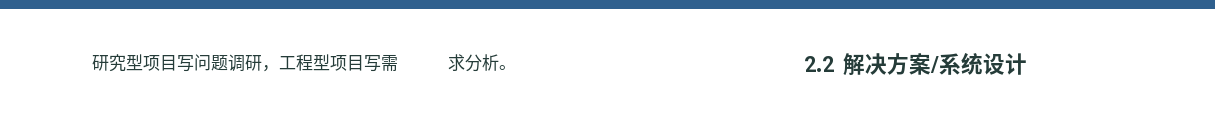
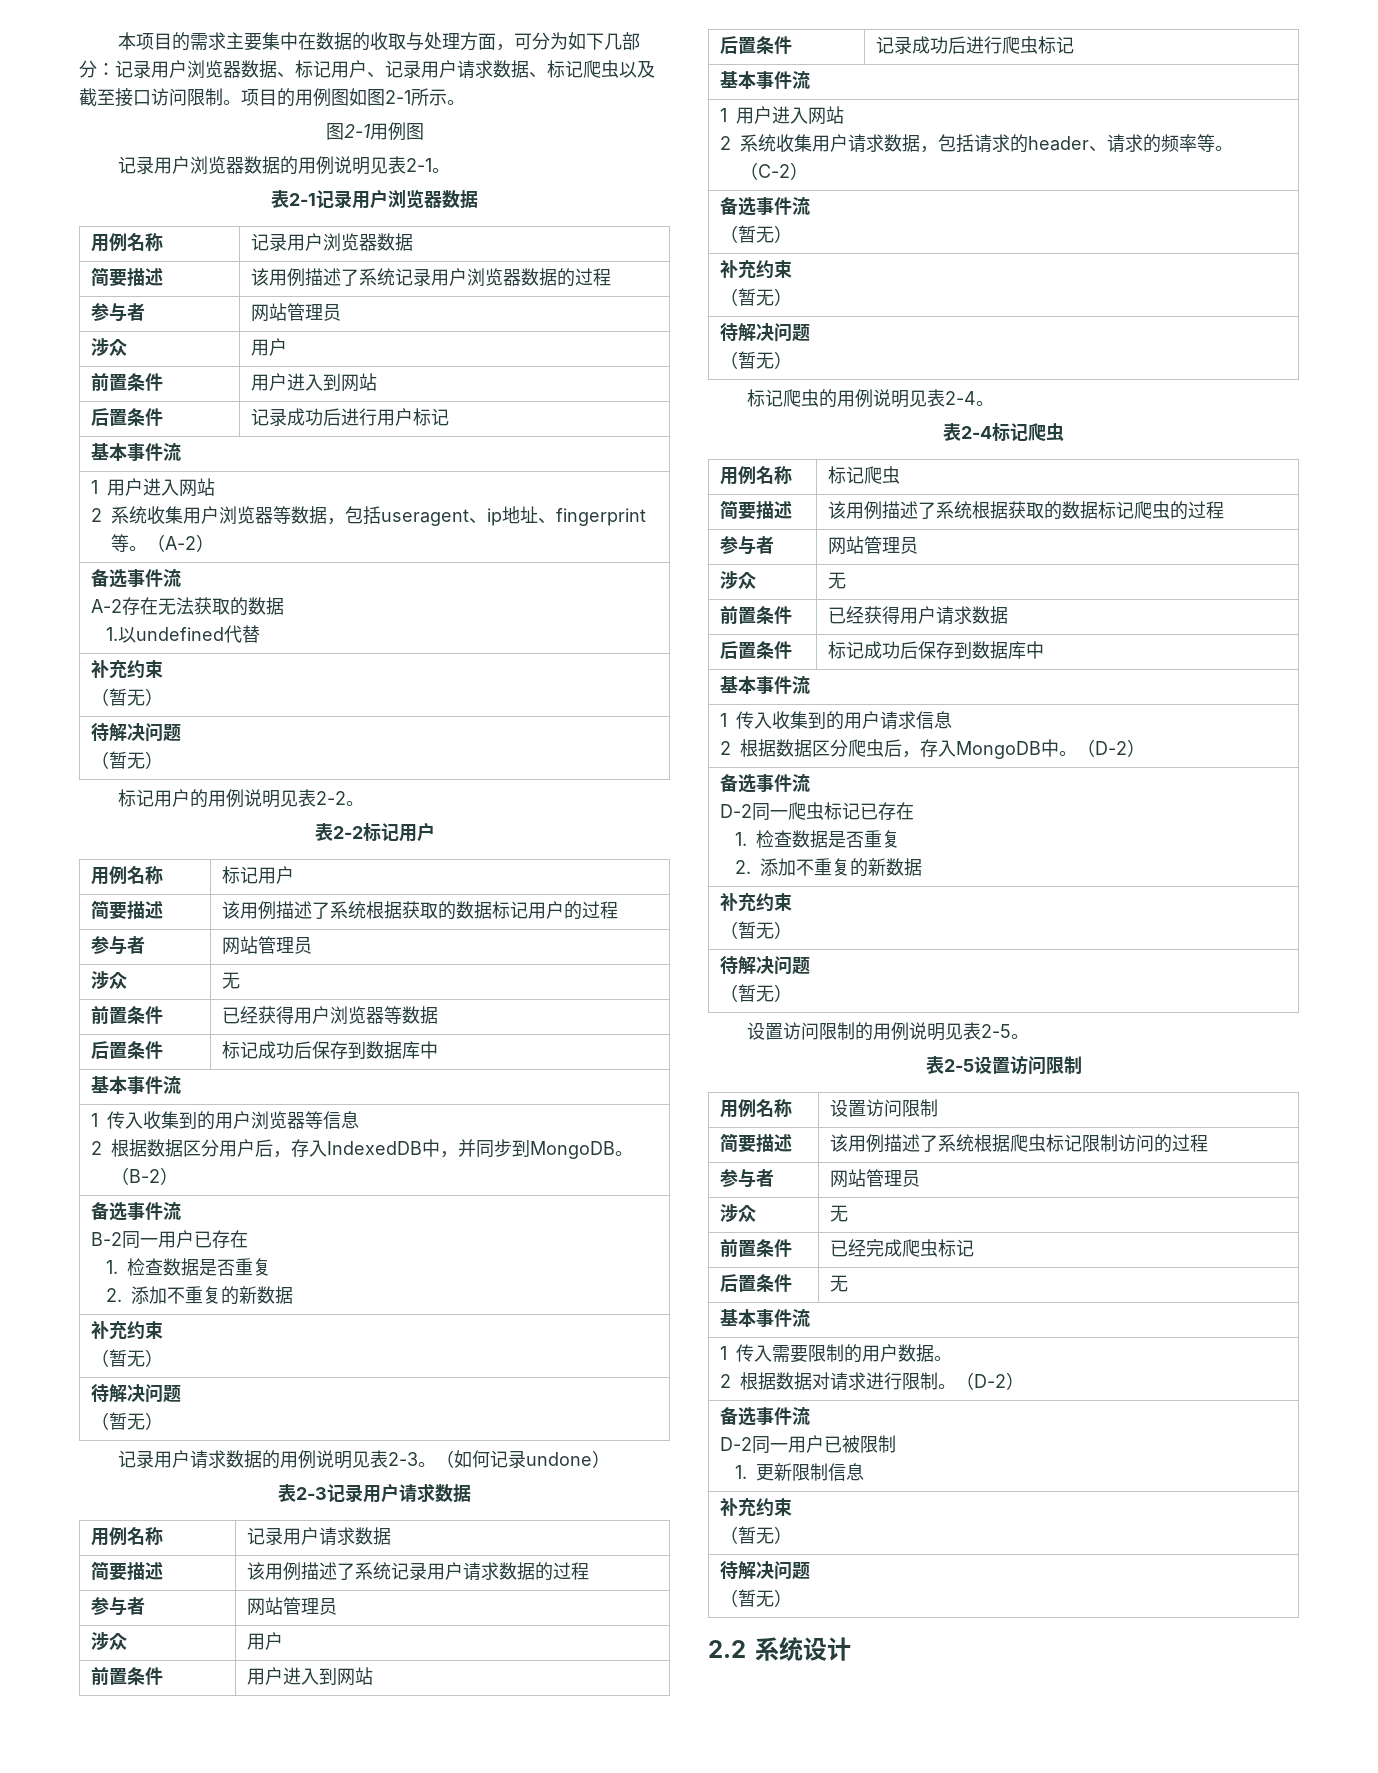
[92,54,516,72] [804,53,939,76] 研究型项目写问题调研，工程型项目写需求分析。 // 2.2解决方案/ -> [118,32,641,51] [79,60,655,79] [79,88,465,107] [325,122,424,141] [118,156,451,175] [271,189,478,209] [91,233,164,252] [251,233,414,251] [91,267,164,286] [251,268,612,287] [91,303,146,322] [251,303,342,322] [91,338,128,357] [251,338,288,356] [91,373,164,392] [251,373,378,392] [91,408,164,426] [251,408,450,426] [91,443,182,461] [91,478,216,497] [91,506,647,526] [111,534,215,552] [91,569,182,588] [91,597,285,616] [105,625,260,643] [91,660,164,679] [91,688,164,706] [91,723,182,742] [91,751,164,769] [118,789,365,808] [314,822,435,842] [91,866,164,885] [222,866,295,884] [91,900,164,919] [222,901,619,920] [91,936,146,955] [222,936,313,955] [91,971,128,990] [222,972,241,989] [91,1006,164,1025] [222,1006,439,1024] [91,1041,164,1059] [222,1041,439,1059] [91,1076,182,1094] [91,1111,360,1130] [91,1139,634,1159] [111,1167,179,1185] [91,1202,182,1221] [91,1230,249,1249] [105,1258,271,1276] [105,1286,293,1305] [91,1321,164,1340] [91,1349,164,1367] [91,1384,182,1403] [91,1412,164,1430] [118,1450,611,1469] [278,1483,471,1503] [91,1527,164,1546] [247,1527,392,1546] [91,1561,164,1580] [247,1562,590,1581] [91,1597,146,1616] [247,1597,338,1616] [91,1632,128,1651] [247,1632,284,1650] [91,1667,164,1686] [247,1667,374,1686] [720,36,793,54] [876,36,1075,54] [720,71,811,89] [720,106,845,125] [720,134,1234,153] [740,162,809,180] [720,197,811,216] [720,225,793,243] [720,260,793,279] [720,288,793,306] [720,323,811,342] [720,351,793,369] [747,389,995,408] [943,423,1064,442] [720,466,793,485] [828,466,901,484] [720,500,793,519] [828,501,1225,520] [720,536,775,555] [828,536,919,555] [720,571,757,590] [828,572,847,589] [720,606,793,625] [828,606,1009,625] [720,641,793,659] [828,641,1045,659] [720,676,811,694] [720,711,953,730] [720,739,1146,759] [720,774,811,793] [720,802,915,821] [734,830,900,848] [734,858,922,877] [720,893,793,912] [720,921,793,939] [720,956,811,975] [720,984,793,1002] [747,1022,1030,1041] [925,1055,1082,1075] [720,1099,793,1118] [830,1099,939,1117] [720,1133,793,1152] [830,1134,1209,1153] [720,1169,775,1188] [830,1169,921,1188] [720,1204,757,1223] [830,1205,849,1222] [720,1239,793,1258] [830,1239,975,1257] [720,1274,793,1292] [830,1275,849,1292] [720,1309,811,1327] [720,1344,953,1363] [720,1372,1025,1391] [720,1407,811,1426] [720,1435,897,1454] [734,1463,864,1481] [720,1498,793,1517] [720,1526,793,1544] [720,1561,811,1580] [720,1589,793,1607] [708,1640,746,1658] 本项目的需求主要集中在数据的收取与处理方面，可分为如下几部分：记录用户浏览器数据、标记用户、记录用户请求数据、标记爬虫以及截至接口访问限制。项目的用例图如图2-1所示。 // 图2-1用例图 // 记录用户浏览器数据的用例说明见表2-1。 // 表2-1记录用户浏览器数据 // 用例名称 | 记录用户浏览器数据 // 简要描述 | 该用例描述了系统记录用户浏览器数据的过程 // 参与者 | 网站管理员 // 涉众 | 用户 // 前置条件 | 用户进入到网站 // 后置条件 | 记录成功后进行用户标记 // 基本事件流 // 1用户进入网站 // 2系统收集用户浏览器等数据，包括useragent、ip地址、fingerprint等。（A-2） // 备选事件流 // A-2存在无法获取的数据 // 1.以undefined代替 // 补充约束 // （暂无） // 待解决问题 // （暂无） // 标记用户的用例说明见表2-2。 // 表2-2标记用户 // 用例名称 | 标记用户 // 简要描述 | 该用例描述了系统根据获取的数据标记用户的过程 // 参与者 | 网站管理员 // 涉众 | 无 // 前置条件 | 已经获得用户浏览器等数据 // 后置条件 | 标记成功后保存到数据库中 // 基本事件流 // 1传入收集到的用户浏览器等信息 // 2根据数据区分用户后，存入IndexedDB中，并同步到MongoDB。（B-2） // 备选事件流 // B-2同一用户已存在 // 1.检查数据是否重复 // 2.添加不重复的新数据 // 补充约束 // （暂无） // 待解决问题 // （暂无） // 记录用户请求数据的用例说明见表2-3。（如何记录undone） // 表2-3记录用户请求数据 // 用例名称 | 记录用户请求数据 // 简要描述 | 该用例描述了系统记录用户请求数据的过程 // 参与者 | 网站管理员 // 涉众 | 用户 // 前置条件 | 用户进入到网站 // 后置条件 | 记录成功后进行爬虫标记 // 基本事件流 // 1用户进入网站 // 2系统收集用户请求数据，包括请求的header、请求的频率等。（C-2） // 备选事件流 // （暂无） // 补充约束 // （暂无） // 待解决问题 // （暂无） // 标记爬虫的用例说明见表2-4。 // 表2-4标记爬虫 // 用例名称 | 标记爬虫 // 简要描述 | 该用例描述了系统根据获取的数据标记爬虫的过程 // 参与者 | 网站管理员 // 涉众 | 无 // 前置条件 | 已经获得用户请求数据 // 后置条件 | 标记成功后保存到数据库中 // 基本事件流 // 1传入收集到的用户请求信息 // 2根据数据区分爬虫后，存入MongoDB中。（D-2） // 备选事件流 // D-2同一爬虫标记已存在 // 1.检查数据是否重复 // 2.添加不重复的新数据 // 补充约束 // （暂无） // 待解决问题 // （暂无） // 设置访问限制的用例说明见表2-5。 // 表2-5设置访问限制 // 用例名称 | 设置访问限制 // 简要描述 | 该用例描述了系统根据爬虫标记限制访问的过程 // 参与者 | 网站管理员 // 涉众 | 无 // 前置条件 | 已经完成爬虫标记 // 后置条件 | 无 // 基本事件流 // 1传入需要限制的用户数据。 // 2根据数据对请求进行限制。（D-2） // 备选事件流 // D-2同一用户已被限制 // 1.更新限制信息 // 补充约束 // （暂无） // 待解决问题 // （暂无） // 2.2

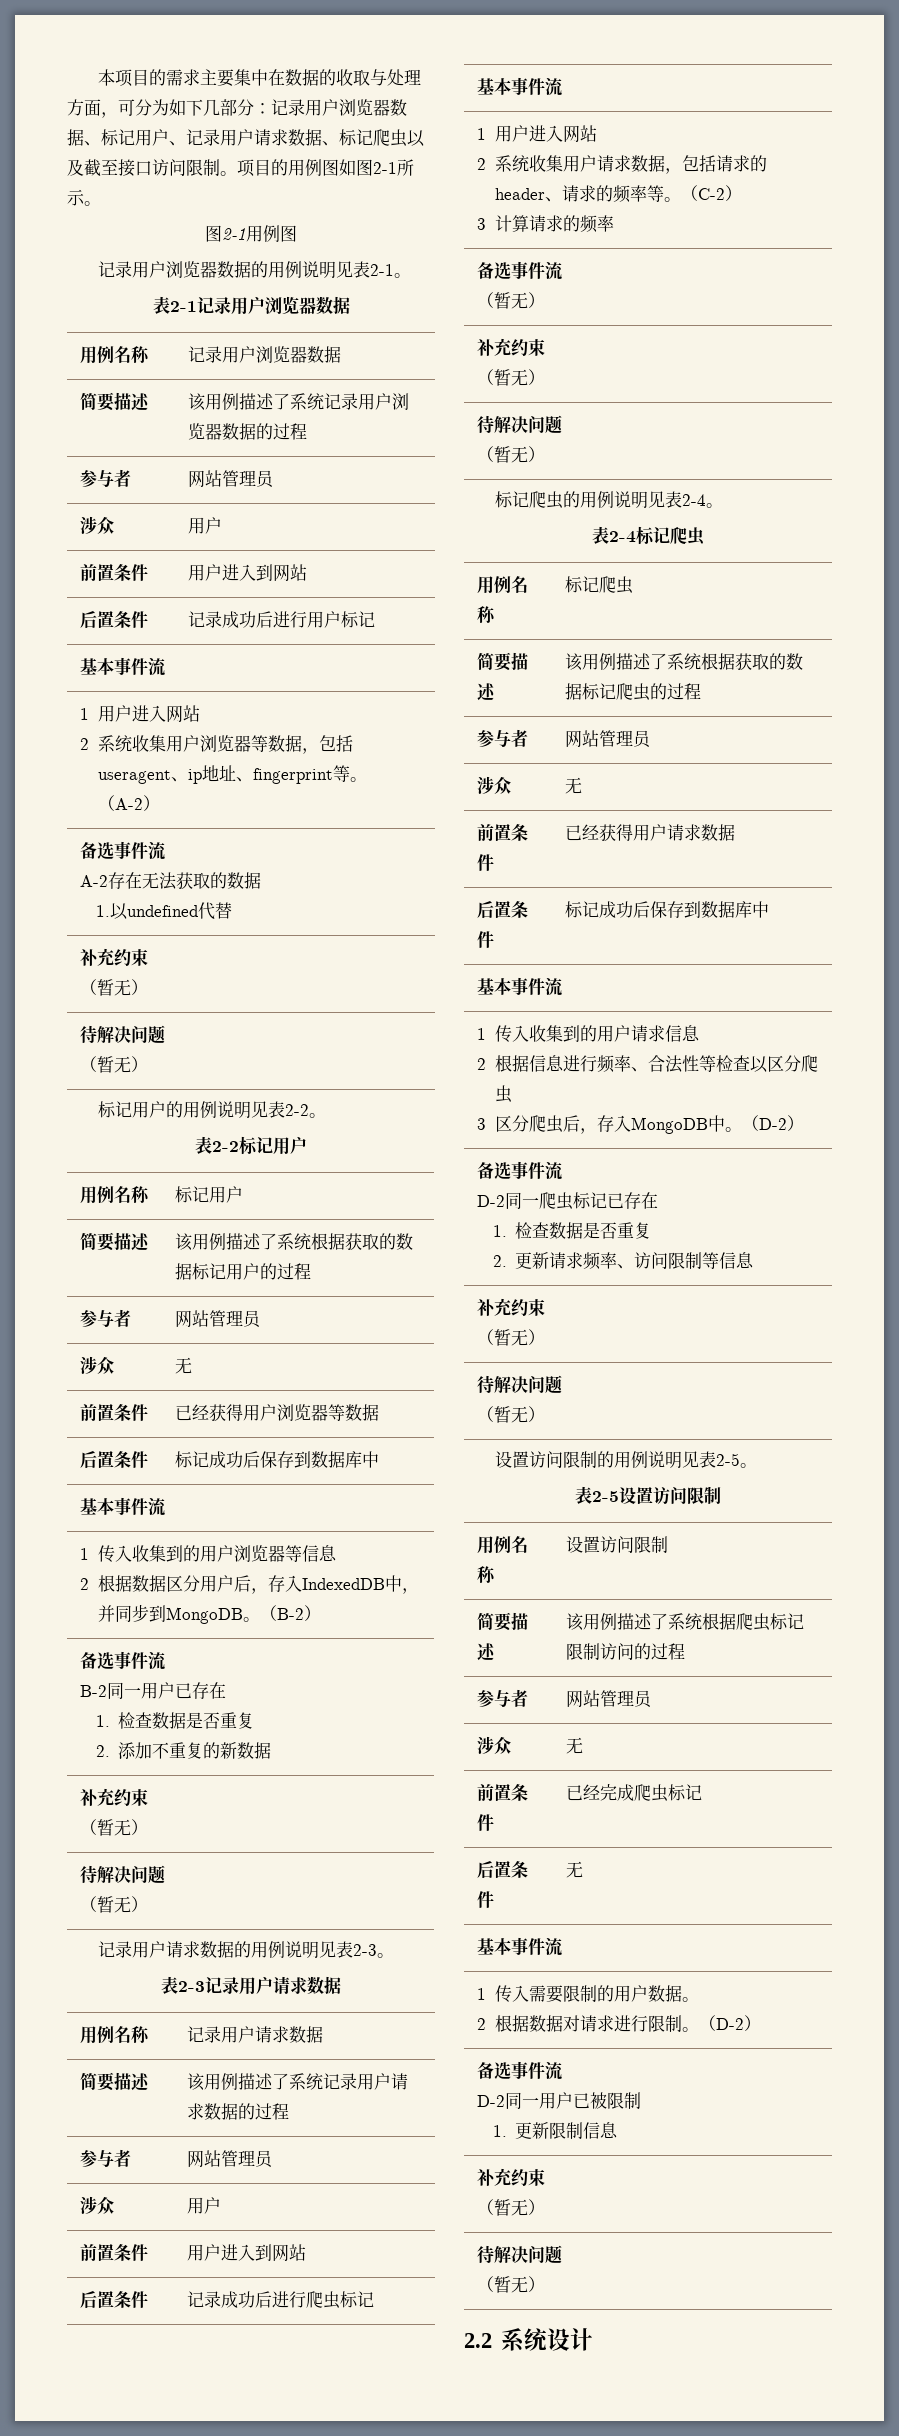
[436,1450,611,1468] （如何记录undone） -> (395, 1955) none
(809, 171) none -> [477,215,614,233] // 3计算请求的频率
[776,739,813,757] 数据 -> [528,1055,818,1073] [494,1085,512,1103] [477,1118,487,1130] 信息进行频率、合法性等检查以区分爬虫 // 3
[759,858,922,877] 添加不重复的新数据 -> [515,1252,755,1270] 更新请求频率、访问限制等信息

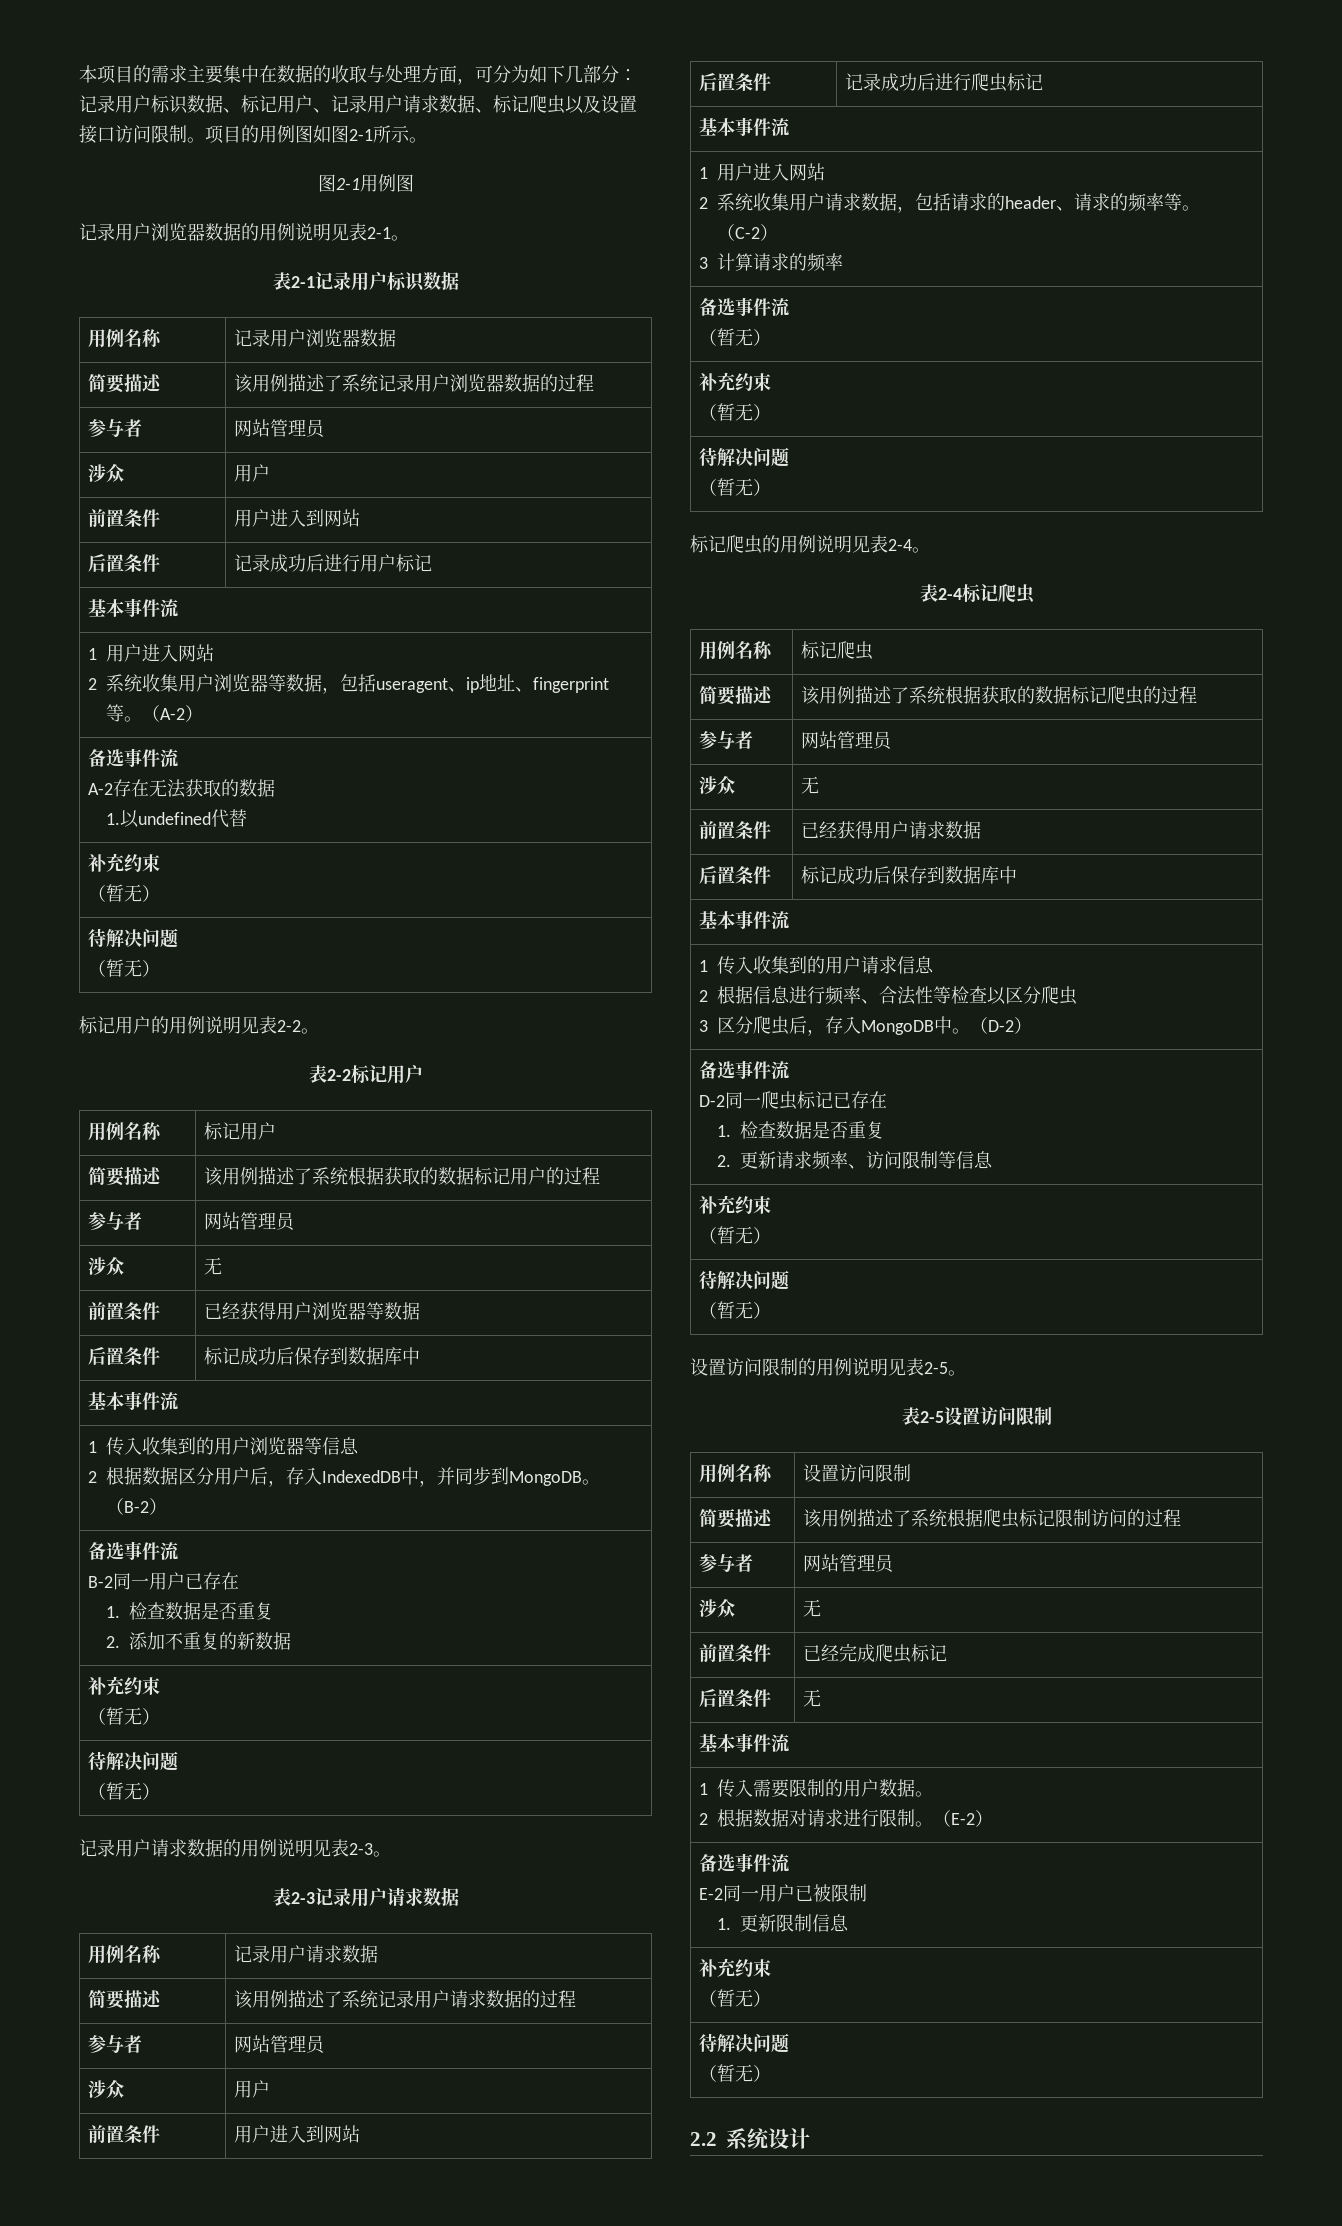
[339,99,390,116] 浏览器 -> [151,95,188,114] 标识
[84,159,118,177] 截至 -> [601,95,637,113] 设置
[264,296,316,315] 浏览器 -> [386,272,425,292] 标识
[715,2015,761,2031] [477,2061,564,2080] [477,2095,506,2107] D-2） // 备选事件流 // D-2 -> [951,1810,994,1827] [699,1853,791,1872] [699,1888,724,1900] E-2） // 备选事件流 // E-2

